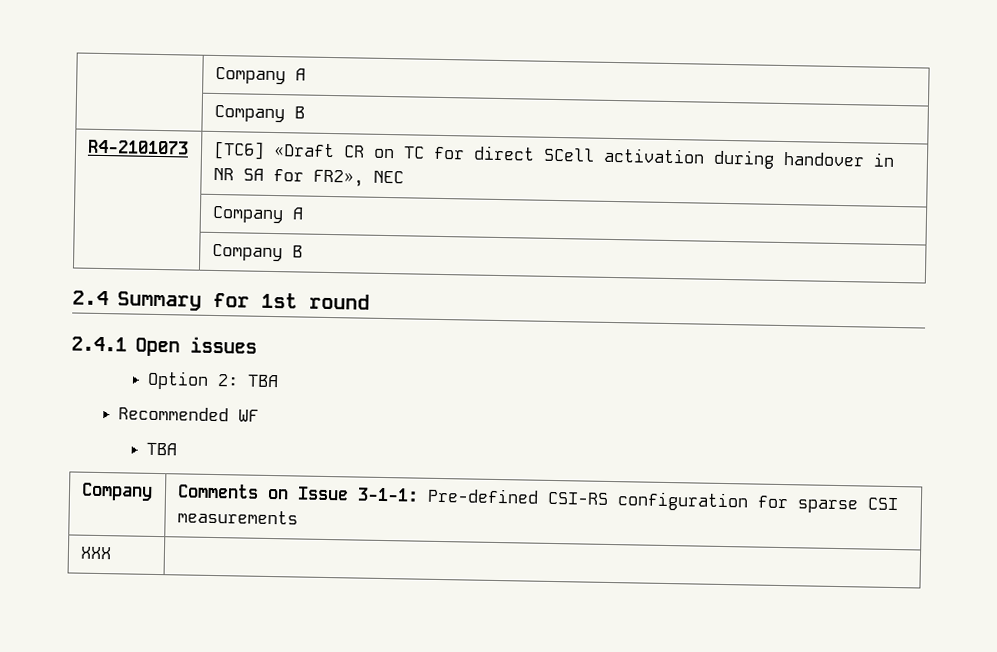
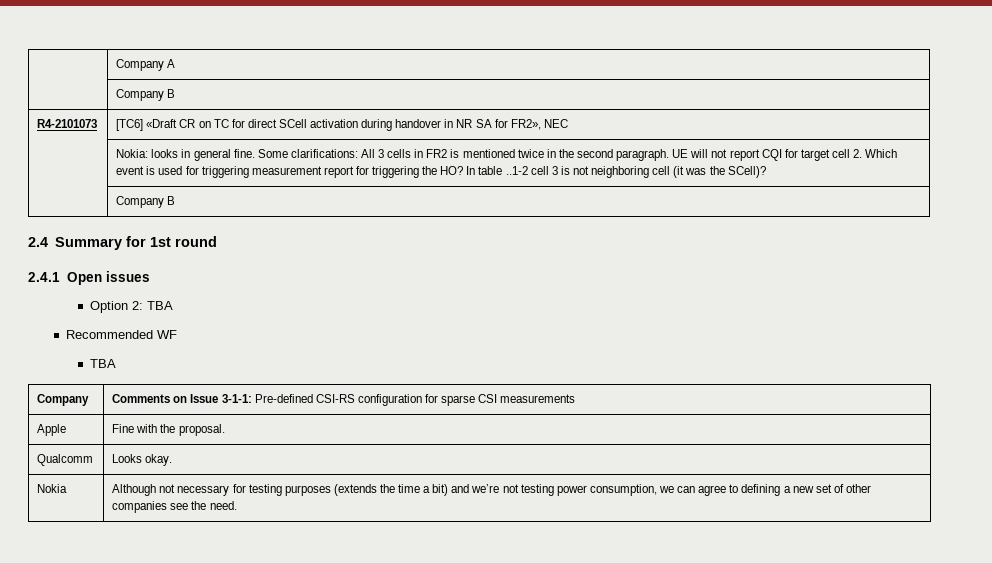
[211,205,304,224] Company A -> [116,149,898,161] [116,166,766,178] Nokia: looks in general fine. Some clarifications: All 3 cells in FR2 is mentioned twice in the second paragraph. UE will not report CQI for target cell 2. Which event is used for triggering measurement report for triggering the HO? In table ..1-2 cell 3 is not neighboring cell (it was the SCell)?
[79,546,112,560] XXX | -> [37,424,67,436] [112,424,225,436] [37,454,94,466] [112,454,173,466] [37,484,68,493] [112,484,871,496] [112,501,237,513] Apple | Fine with the proposal. // Qualcomm | Looks okay. // Nokia | Although not necessary for testing purposes (extends the time a bit) and we’re not testing power consumption, we can agree to defining a new set of other companies see the need.

